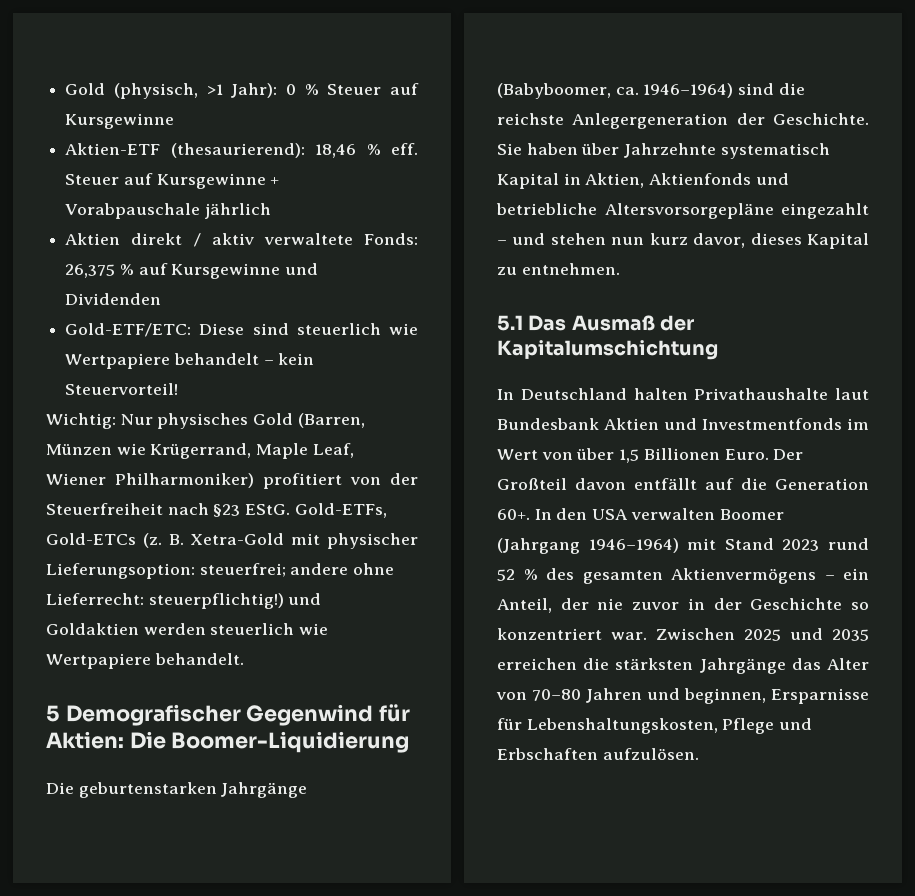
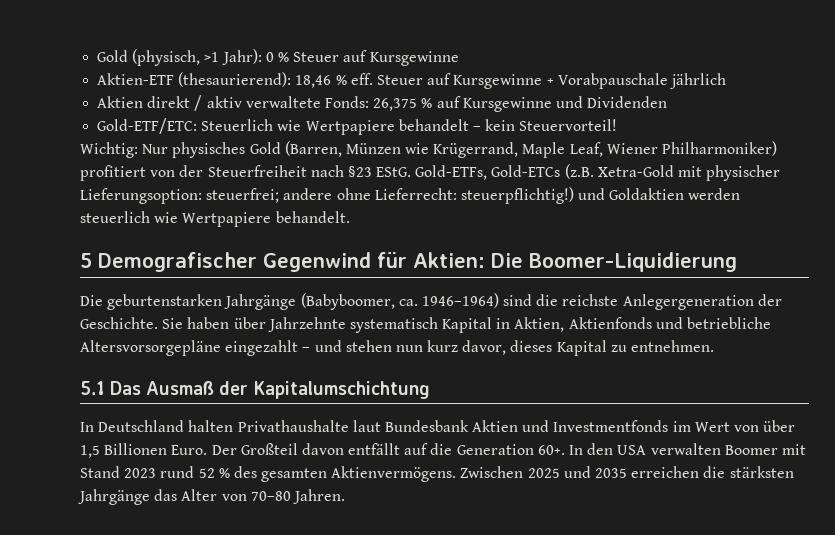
[199,323,381,335] Diese sind steuerlich -> [201,119,274,131] Steuerlich
[142,533,184,548] (z. B. -> [564,164,594,179] (z.B.
[497,538,679,554] (Jahrgang 1946–1964) -> (778, 450) none
[671,568,869,584] [497,598,869,613] [497,628,647,640] Aktienvermögens – ein Anteil, der nie zuvor in der Geschichte so konzentriert war. -> [331,466,457,482] Aktienvermögens.
[586,688,869,704] [497,718,813,734] [497,748,699,760] Jahren und beginnen, Ersparnisse für Lebenshaltungskosten, Pflege und Erbschaften aufzulösen. -> [292,489,345,504] Jahren.

